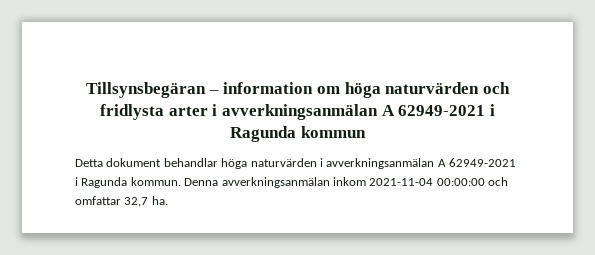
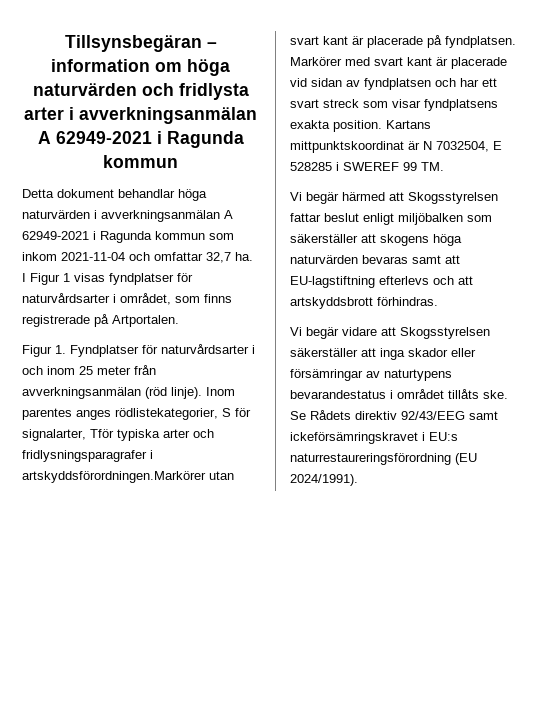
[130,177,330,188] kommun. Denna avverkningsanmälan -> [155,231,234,240] kommun som
[436,178,485,186] 00:00:00 -> (125, 256) none
(168, 200) none -> [22,273,193,285] [22,293,232,305] [22,314,179,327] [22,344,255,357] [22,365,156,375] [22,387,235,399] [22,408,251,420] [22,429,214,441] [22,450,153,462] [22,471,234,483] [290,35,516,48] [290,57,507,69] [290,78,497,90] [290,99,498,111] [290,120,431,132] [290,141,502,153] [290,162,444,171] [290,192,498,204] [290,213,492,225] [290,234,462,246] [290,255,460,264] [290,276,473,288] [290,297,438,309] [290,327,490,339] [290,348,476,360] [290,369,452,381] [290,389,508,399] [290,410,498,420] [290,432,458,444] [290,453,477,465] [290,474,358,486] I Figur 1 visas fyndplatser för naturvårdsarter i området, som finns registrerade på Artportalen. // Figur 1. Fyndplatser för naturvårdsarter i och inom 25 meter från avverkningsanmälan (röd linje). Inom parentes anges rödlistekategorier, S för signalarter, Tför typiska arter och fridlysningsparagrafer i artskyddsförordningen.Markörer utan svart kant är placerade på fyndplatsen. Markörer med svart kant är placerade vid sidan av fyndplatsen och har ett svart streck som visar fyndplatsens exakta position. Kartans mittpunktskoordinat är N 7032504, E 528285 i SWEREF 99 TM. // Vi begär härmed att Skogsstyrelsen fattar beslut enligt miljöbalken som säkerställer att skogens höga naturvärden bevaras samt att EU-lagstiftning efterlevs och att artskyddsbrott förhindras. // Vi begär vidare att Skogsstyrelsen säkerställer att inga skador eller försämringar av naturtypens bevarandestatus i området tillåts ske. Se Rådets direktiv 92/43/EEG samt ickeförsämringskravet i EU:s naturrestaureringsförordning (EU 2024/1991).

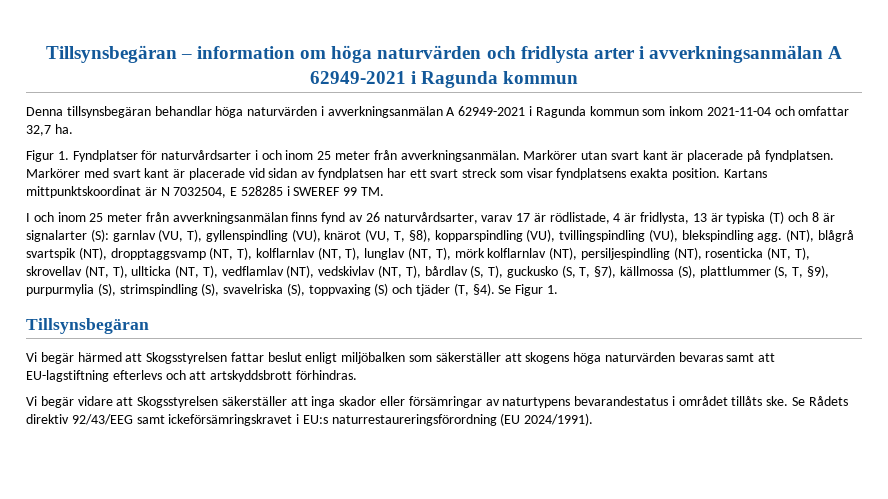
[22,189,114,198] Detta dokument -> [26,106,151,118] Denna tillsynsbegäran
[22,273,193,285] [22,293,232,305] [22,314,179,327] I Figur 1 visas fyndplatser för naturvårdsarter i området, som finns registrerade på Artportalen. -> (73, 129) none
[22,387,235,399] [22,408,251,420] [22,429,214,441] [22,450,153,462] [22,471,206,483] avverkningsanmälan (röd linje). Inom parentes anges rödlistekategorier, S för signalarter, Tför typiska arter och fridlysningsparagrafer i artskyddsförordningen.Markörer -> [400,150,578,162] avverkningsanmälan. Markörer
[435,78,456,87] och -> (384, 174) none
(444, 166) none -> [26,211,835,224] [26,229,855,242] [26,247,811,260] [26,265,829,278] [26,283,558,296] [26,318,149,334] // I och inom 25 meter från avverkningsanmälan finns fynd av 26 naturvårdsarter, varav 17 är rödlistade, 4 är fridlysta, 13 är typiska (T) och 8 är signalarter (S): garnlav (VU, T), gyllenspindling (VU), knärot (VU, T, §8), kopparspindling (VU), tvillingspindling (VU), blekspindling agg. (NT), blågrå svartspik (NT), dropptaggsvamp (NT, T), kolflarnlav (NT, T), lunglav (NT, T), mörk kolflarnlav (NT), persiljespindling (NT), rosenticka (NT, T), skrovellav (NT, T), ullticka (NT, T), vedflamlav (NT), vedskivlav (NT, T), bårdlav (S, T), guckusko (S, T, §7), källmossa (S), plattlummer (S, T, §9), purpurmylia (S), strimspindling (S), svavelriska (S), toppvaxing (S) och tjäder (T, §4). Se Figur 1. // Tillsynsbegäran

